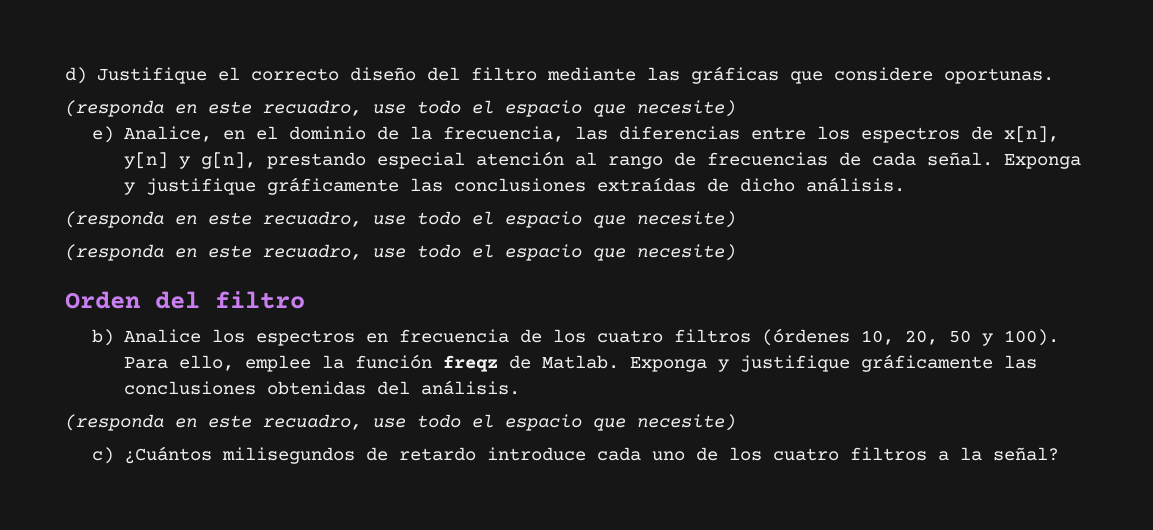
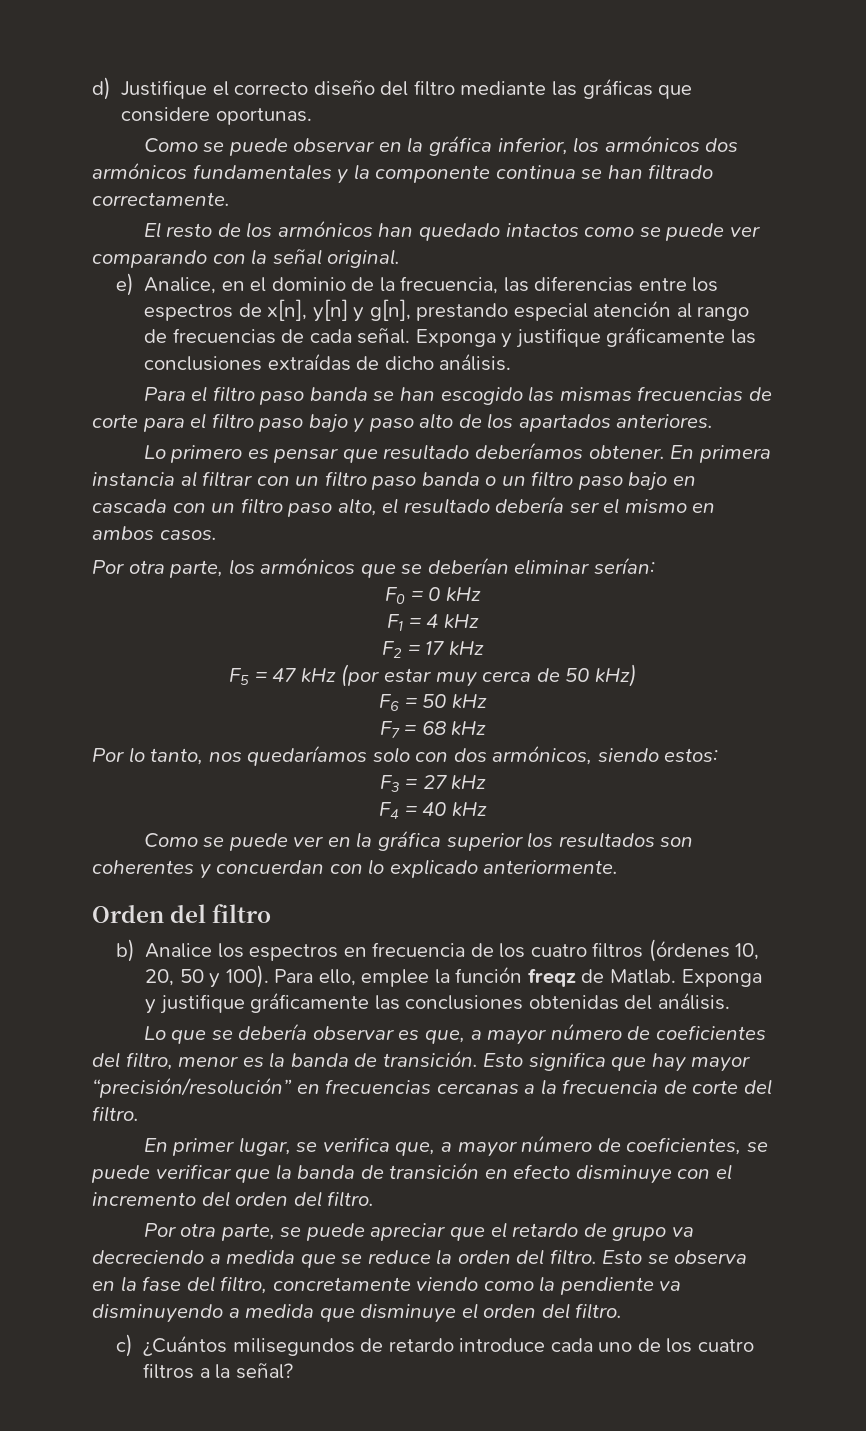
[65,100,736,117] (responda en este recuadro, use todo el espacio que necesite) -> [143,135,739,156] [92,162,714,184] [92,192,230,206] [143,220,760,241] [92,249,401,268] Como se puede observar en la gráfica inferior, los armónicos dos armónicos fundamentales y la componente continua se han filtrado correctamente. // El resto de los armónicos han quedado intactos como se puede ver comparando con la señal original.
[65,211,736,228] [65,244,736,261] (responda en este recuadro, use todo el espacio que necesite) // (responda en este recuadro, use todo el espacio que necesite) -> [143,386,772,405] [92,413,714,433] [143,442,771,463] [92,471,696,491] [92,496,716,517] [92,526,217,540] [92,557,655,578] [385,587,481,604] [387,614,479,631] [382,641,484,658] [229,664,637,687] [379,694,487,711] [379,721,487,738] [92,745,719,766] [379,775,487,792] [379,802,487,819] [143,830,694,851] [92,859,619,879] Para el filtro paso banda se han escogido las mismas frecuencias de corte para el filtro paso bajo y paso alto de los apartados anteriores. // Lo primero es pensar que resultado deberíamos obtener. En primera instancia al filtrar con un filtro paso banda o un filtro paso bajo en cascada con un filtro paso alto, el resultado debería ser el mismo en ambos casos. // Por otra parte, los armónicos que se deberían eliminar serían: // F0 = 0 kHz // F1 = 4 kHz // F2 = 17 kHz // F5 = 47 kHz (por estar muy cerca de 50 kHz) // F6 = 50 kHz // F7 = 68 kHz // Por lo tanto, nos quedaríamos solo con dos armónicos, siendo estos: // F3 = 27 kHz // F4 = 40 kHz // Como se puede ver en la gráfica superior los resultados son coherentes y concuerdan con lo explicado anteriormente.
[65,414,736,431] (responda en este recuadro, use todo el espacio que necesite) -> [143,1023,766,1045] [92,1050,751,1072] [92,1077,772,1098] [92,1106,139,1122] [143,1135,768,1157] [91,1162,732,1184] [92,1191,375,1207] [143,1222,694,1241] [92,1249,748,1268] [92,1276,682,1295] [92,1303,623,1323] Lo que se debería observar es que, a mayor número de coeficientes del filtro, menor es la banda de transición. Esto significa que hay mayor “precisión/resolución” en frecuencias cercanas a la frecuencia de corte del filtro. // En primer lugar, se verifica que, a mayor número de coeficientes, se puede verificar que la banda de transición en efecto disminuye con el incremento del orden del filtro. // Por otra parte, se puede apreciar que el retardo de grupo va decreciendo a medida que se reduce la orden del filtro. Esto se observa en la fase del filtro, concretamente viendo como la pendiente va disminuyendo a medida que disminuye el orden del filtro.

